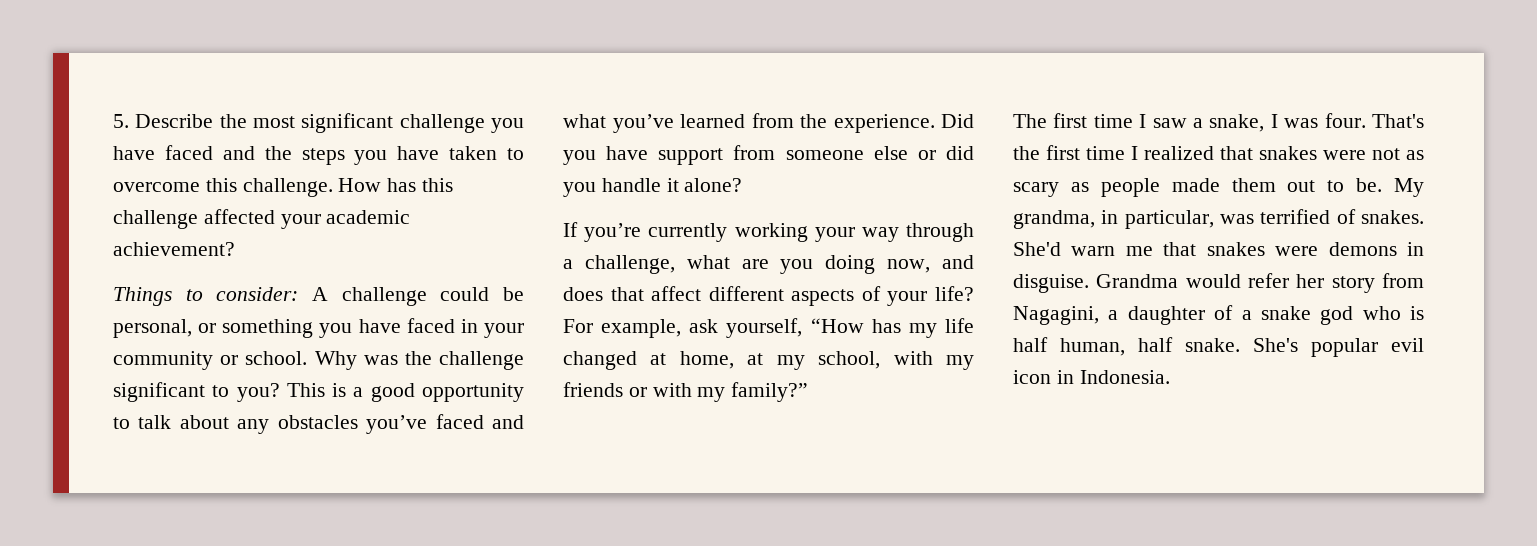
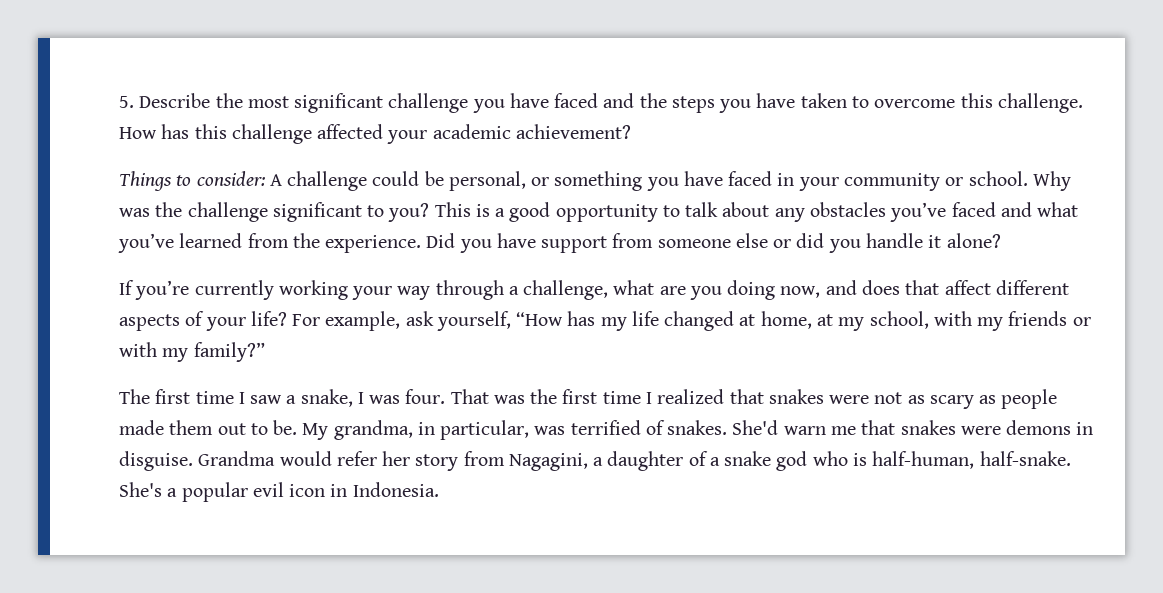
[1372,114,1424,128] That's -> [450,389,525,404] That was
[1013,337,1298,356] half human, half snake. She's -> [872,451,1071,469] [119,482,178,497] half-human, half-snake. She's a

